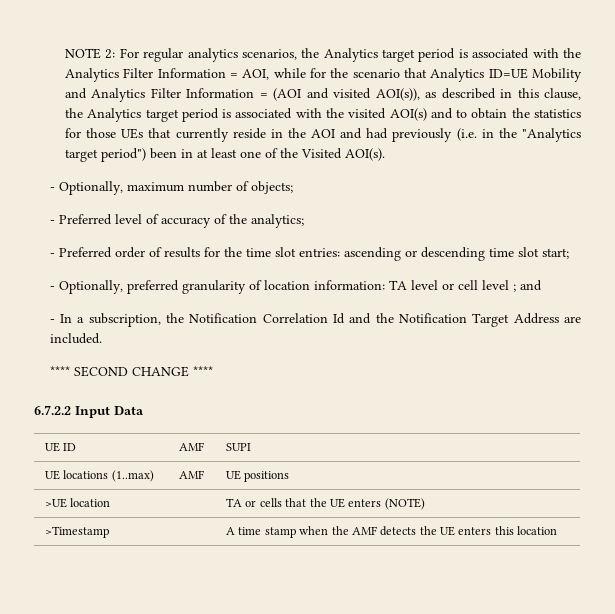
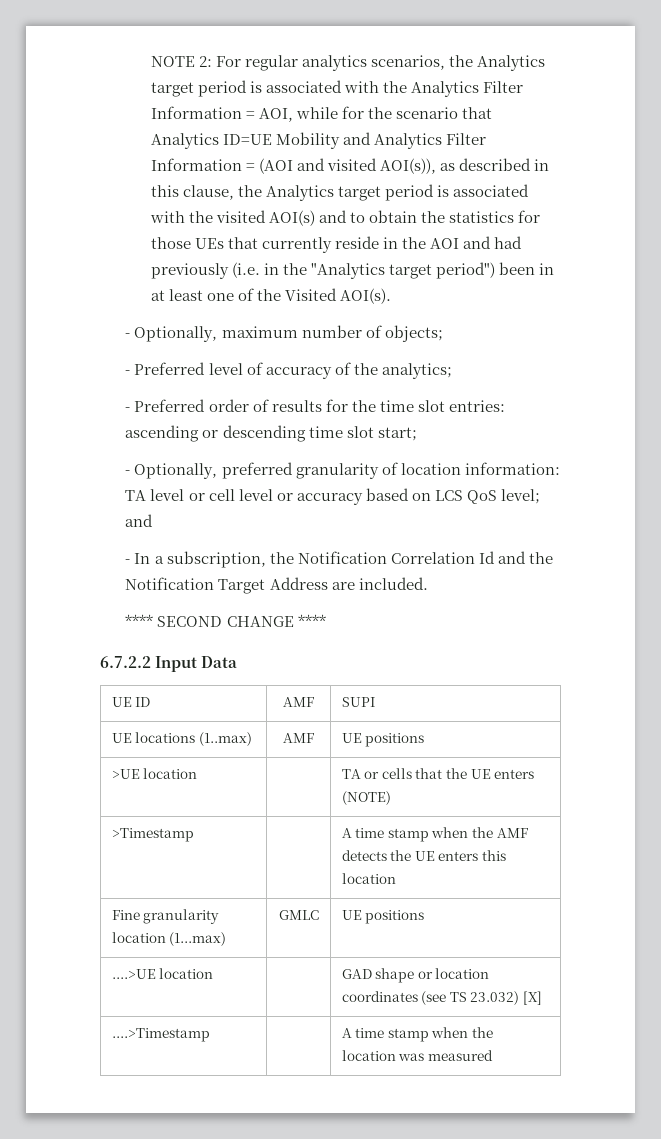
[512,284,516,292] ; -> [276,488,540,505] or accuracy based on LCS QoS level;
(558, 530) none -> [111,909,220,924] [111,932,227,946] [278,910,319,920] [341,910,425,924] [111,968,214,979] [341,968,490,983] [341,991,543,1005] [111,1028,210,1042] [341,1027,494,1042] [341,1050,493,1061] // Fine granularity location (1...max) | GMLC | UE positions // ....>UE location | | GAD shape or location coordinates (see TS 23.032) [X] // ....>Timestamp | | A time stamp when the location was measured

